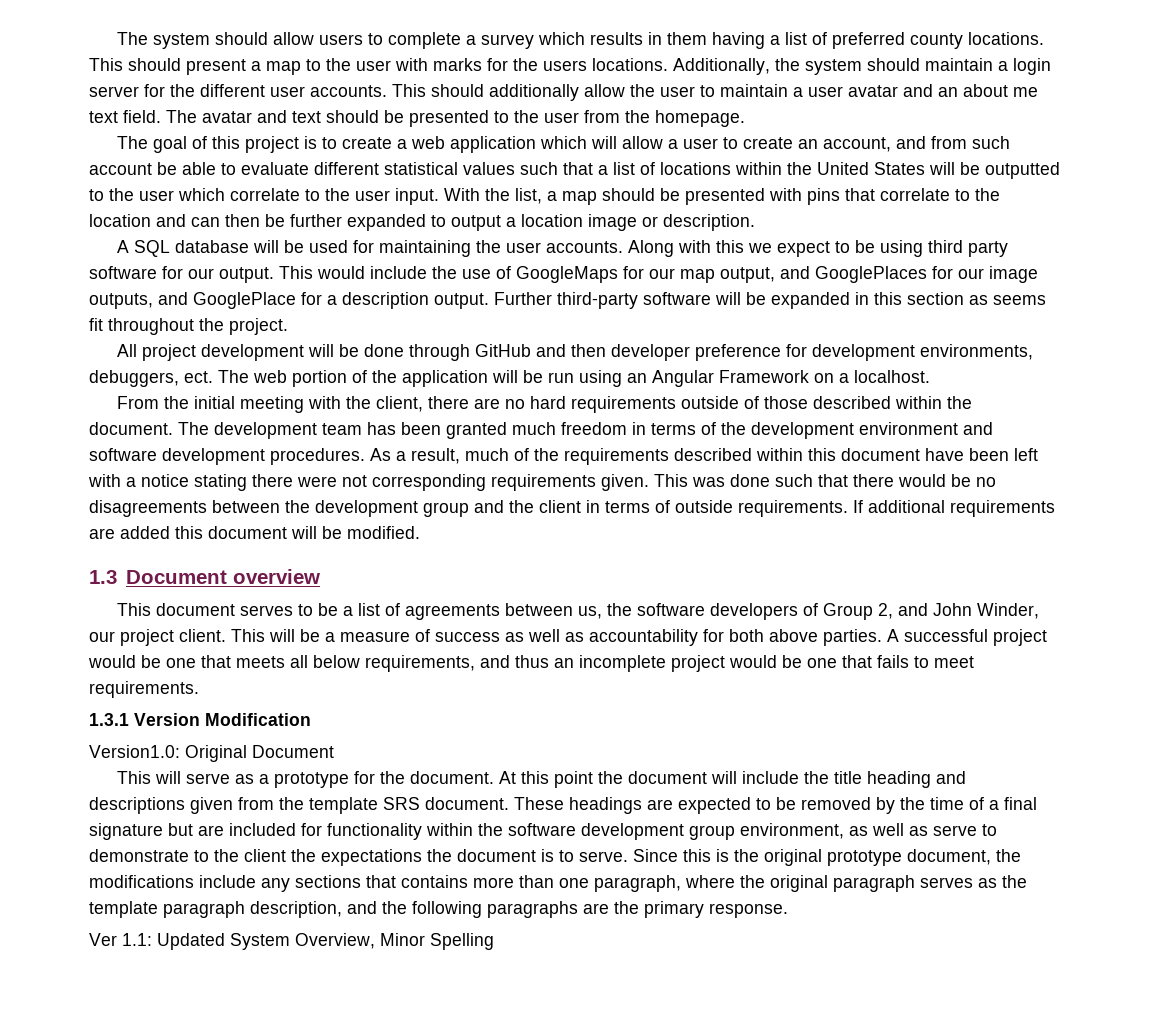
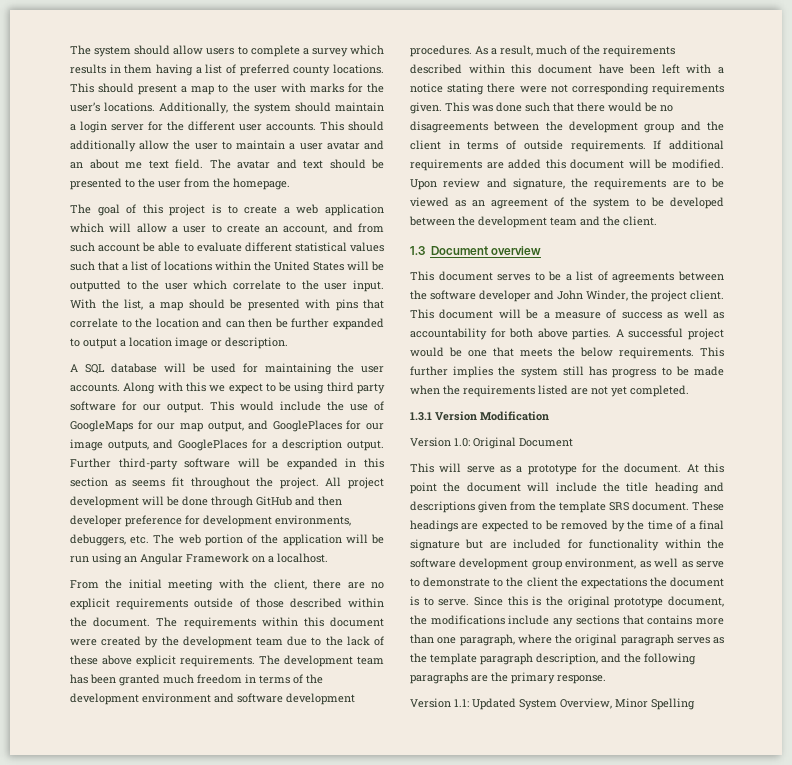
[543,60,587,71] users -> [70,102,100,112] user’s
[193,292,296,309] GooglePlace -> [178,439,248,451] GooglePlaces
(288, 326) // -> (319, 483) none
[184,371,213,383] ect. -> [130,535,150,544] etc.
[530,396,567,409] hard -> [70,598,110,610] explicit
(209, 428) none -> [183,617,384,629] [70,636,384,648] [70,655,280,667] requirements within this document were created by the development team due to the lack of these above explicit requirements. The
(420, 532) none -> [410,178,724,190] [410,197,724,209] [409,216,657,228] Upon review and signature, the requirements are to be viewed as an agreement of the system to be developed between the development team and the client.
[578,603,894,620] us, the software developers of Group 2, -> [410,290,531,302] the software developer
[89,631,115,642] our -> [631,290,648,300] the
(265, 635) none -> [439,309,494,319] document
[290,655,974,672] [89,681,199,698] all below requirements, and thus an incomplete project would be one that fails to meet requirements. -> [558,347,724,359] [410,366,724,378] [410,385,689,397] the below requirements. This further implies the system still has progress to be made when the requirements listed are not yet completed.
[89,745,180,758] Version1.0: -> [410,437,470,447] Version 1.0:
[89,933,117,946] Ver -> [410,698,451,708] Version

